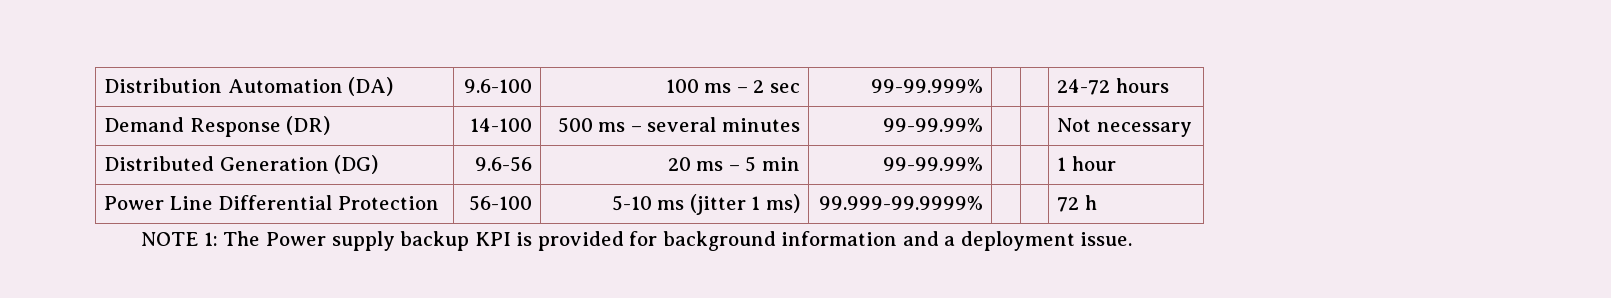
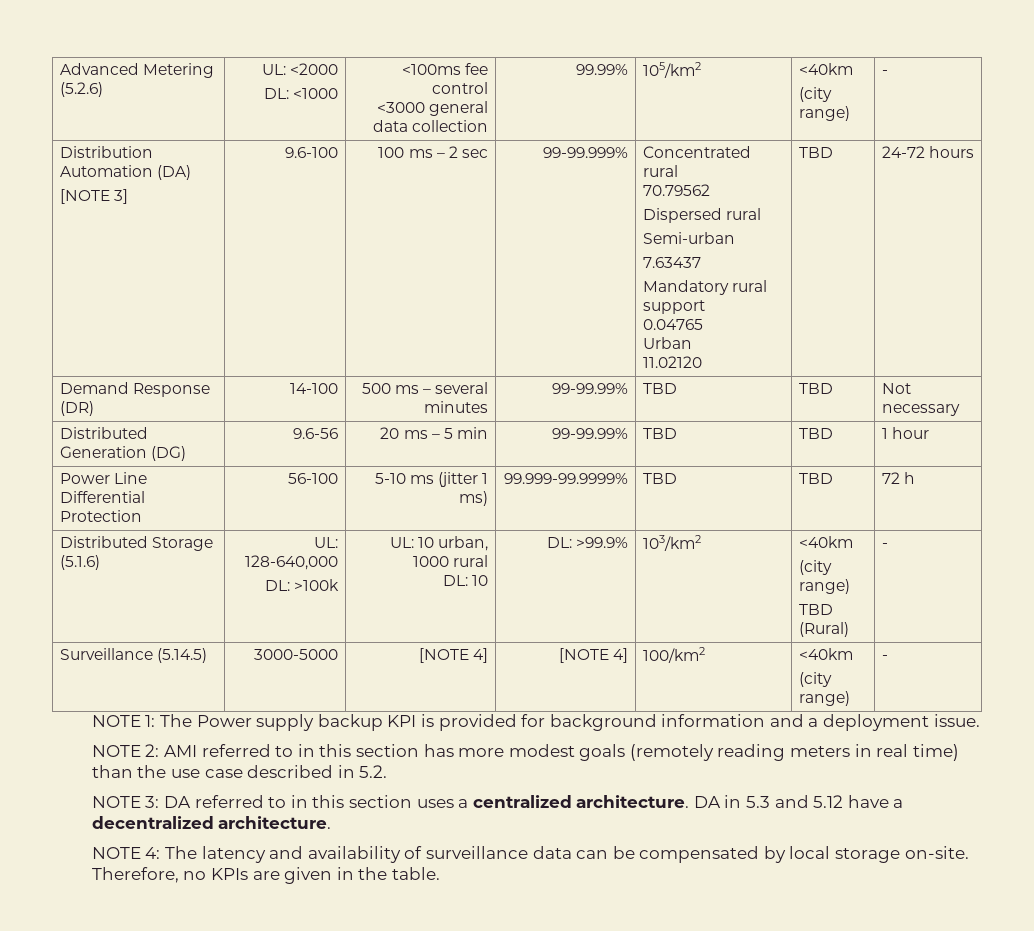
(104, 85) none -> [59,63,214,78] [59,82,103,97] [262,63,339,75] [264,88,339,99] [402,63,489,75] [432,82,489,94] [377,101,489,116] [373,120,489,132] [576,64,629,75] [642,62,701,78] [798,63,853,75] [798,87,832,102] [798,106,850,121] [881,70,888,75] Advanced Metering (5.2.6) | UL: <2000 // DL: <1000 | <100ms fee control // <3000 general data collection | 99.99% | 105/km2 | <40km // (city range) | - //
(394, 86) none -> [59,189,128,204] // [NOTE 3]
(983, 86) | -> [642,146,751,158] [642,165,678,177] [642,184,710,196] [642,208,761,223] [642,232,735,244] [642,257,701,268] [642,280,767,295] [642,300,705,314] [642,319,703,330] [642,337,692,349] [642,356,702,368] [798,147,833,158] Concentrated rural // 70.79562 // Dispersed rural // Semi-urban // 7.63437 // Mandatory rural support // 0.04765 // Urban // 11.02120 | TBD
(983, 125) | -> [642,383,677,394] [798,383,833,394] TBD | TBD
(983, 164) | -> [642,428,677,439] [798,428,833,439] TBD | TBD
(983, 203) | -> [642,473,677,484] [798,473,833,484] TBD | TBD
(1097, 202) none -> [59,536,213,551] [59,555,100,570] [314,537,339,548] [245,555,339,570] [265,579,340,591] [389,536,489,551] [413,555,489,567] [443,575,489,586] [547,537,629,548] [642,535,701,551] [798,536,853,548] [798,560,832,575] [798,579,850,594] [798,604,833,615] [798,622,849,637] [881,543,888,548] [59,648,207,663] [254,649,339,660] [419,648,489,663] [559,648,629,663] [642,647,705,663] [798,648,853,660] [798,672,832,687] [798,691,850,706] [881,655,888,660] // Distributed Storage (5.1.6) | UL: 128-640,000 // DL: >100k | UL: 10 urban, 1000 rural // DL: 10 | DL: >99.9% | 103/km2 | <40km // (city range) // TBD (Rural) | - // Surveillance (5.14.5) | 3000-5000 | [NOTE 4] | [NOTE 4] | 100/km2 | <40km // (city range) | -
(1133, 239) none -> [91,744,959,761] [91,765,388,778] [91,795,904,808] [91,816,332,829] [91,846,969,863] [91,867,440,884] // NOTE 2: AMI referred to in this section has more modest goals (remotely reading meters in real time) than the use case described in 5.2. // NOTE 3: DA referred to in this section uses a centralized architecture. DA in 5.3 and 5.12 have a decentralized architecture. // NOTE 4: The latency and availability of surveillance data can be compensated by local storage on-site. Therefore, no KPIs are given in the table.

